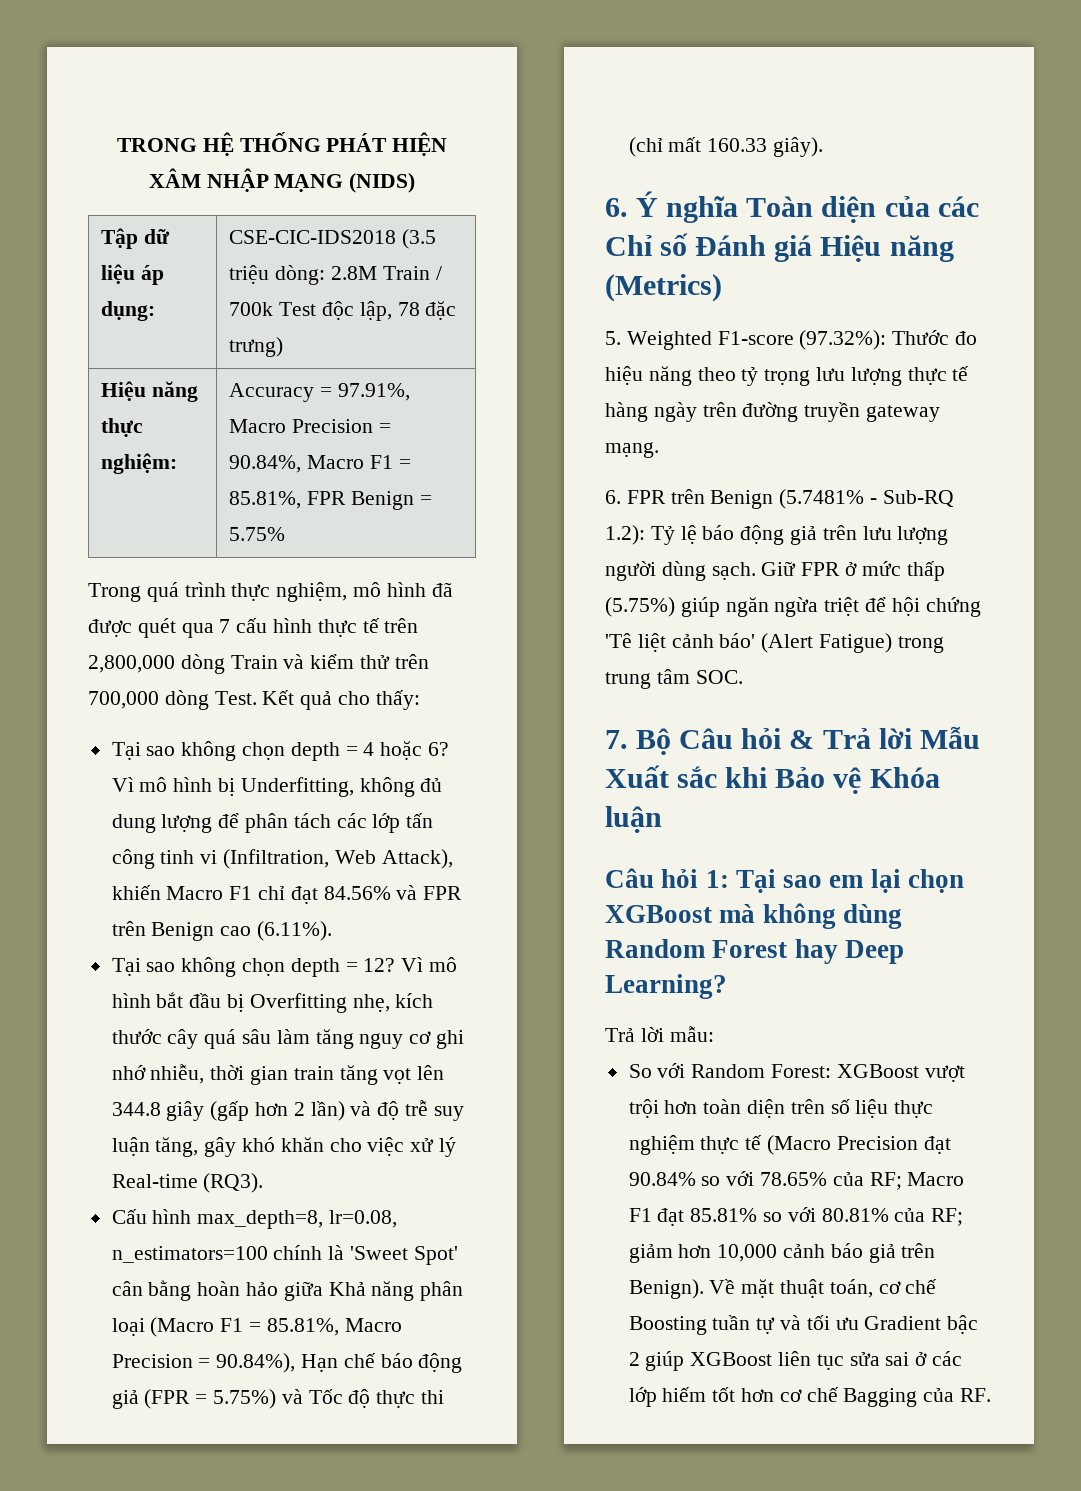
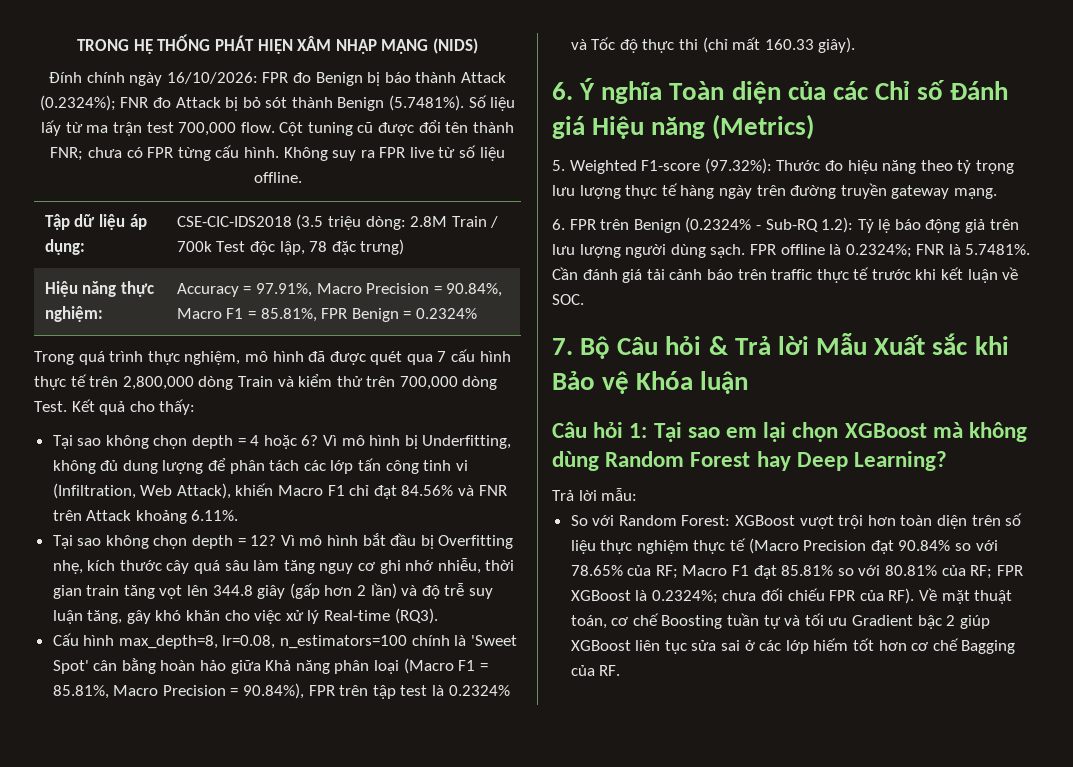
(416, 183) none -> [49,72,506,86] [39,95,516,111] [41,120,514,136] [50,145,505,161] [253,172,302,183] // Đính chính ngày 16/10/2026: FPR đo Benign bị báo thành Attack (0.2324%); FNR đo Attack bị bỏ sót thành Benign (5.7481%). Số liệu lấy từ ma trận test 700,000 flow. Cột tuning cũ được đổi tên thành FNR; chưa có FPR từng cấu hình. Không suy ra FPR live từ số liệu offline.
[229,527,286,541] 5.75% -> [416,308,478,319] 0.2324%
[423,886,463,900] [111,921,333,941] FPR trên Benign cao (6.11%). -> [478,485,507,496] [52,510,239,524] FNR trên Attack khoảng 6.11%.
[301,1353,463,1373] [111,1389,277,1409] Hạn chế báo động giả (FPR = 5.75%) -> [308,685,510,699] FPR trên tập test là 0.2324%
[779,489,865,509] (5.7481% -> [685,217,752,233] (0.2324%
[761,561,945,581] [605,597,981,617] [605,633,944,653] [605,669,690,689] Giữ FPR ở mức thấp (5.75%) giúp ngăn ngừa triệt để hội chứng 'Tê liệt cảnh báo' (Alert Fatigue) trong trung tâm -> [749,244,1031,258] [552,267,1019,283] FPR offline là 0.2324%; FNR là 5.7481%. Cần đánh giá tải cảnh báo trên traffic thực tế trước khi kết luận về
[628,1243,936,1263] [628,1279,704,1299] giảm hơn 10,000 cảnh báo giả trên Benign). -> [996,565,1023,576] [570,588,915,604] FPR XGBoost là 0.2324%; chưa đối chiếu FPR của RF).

